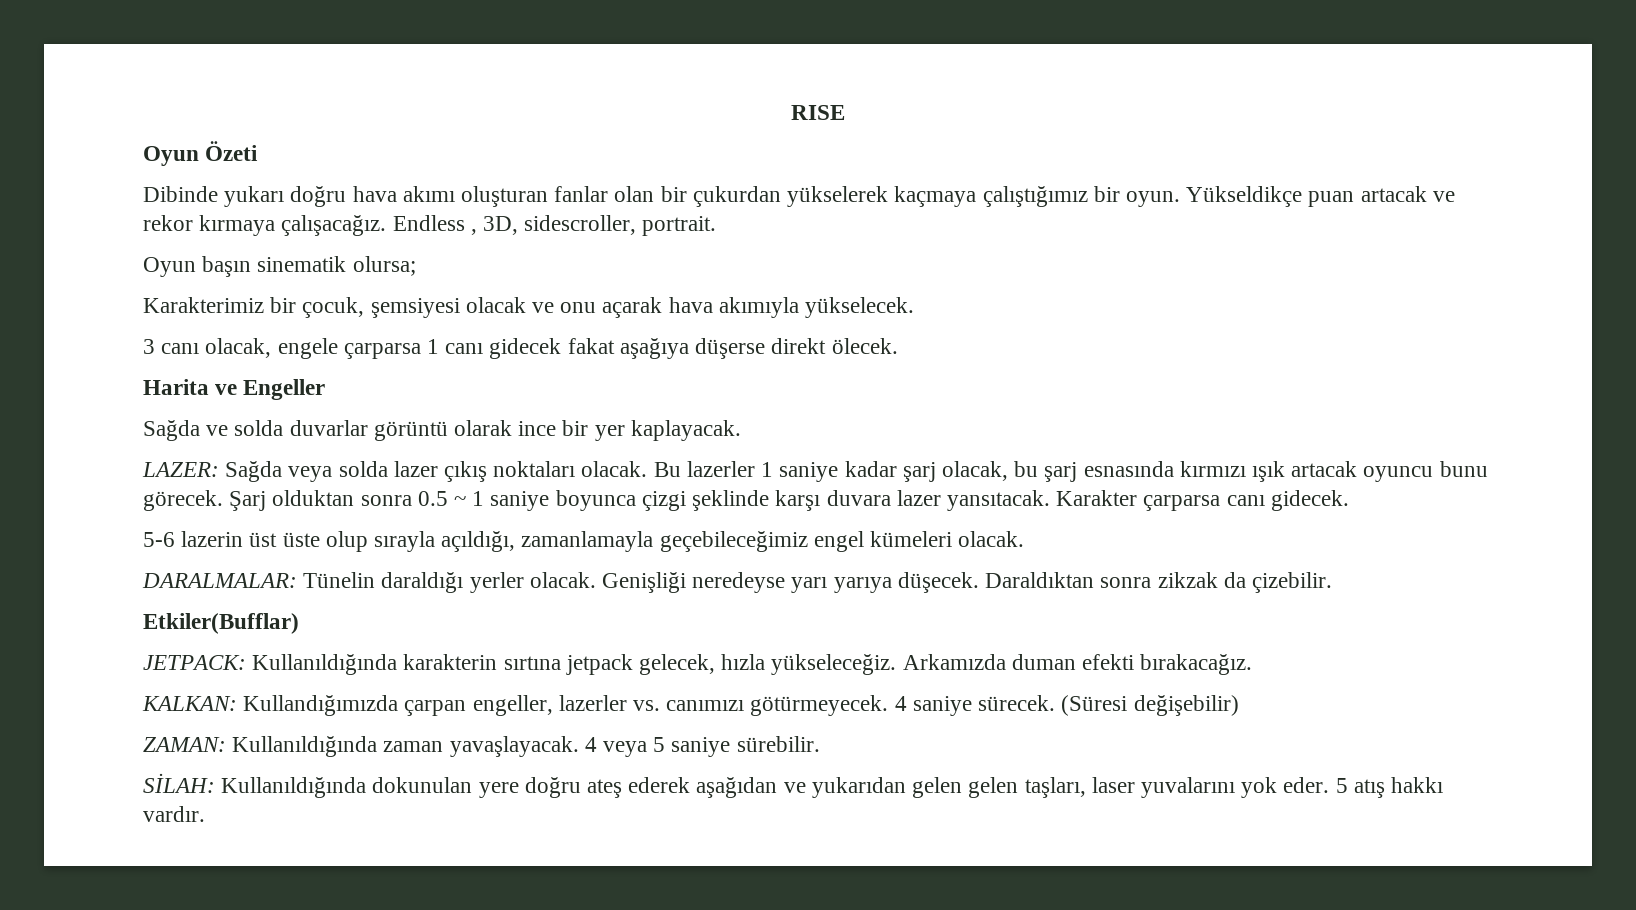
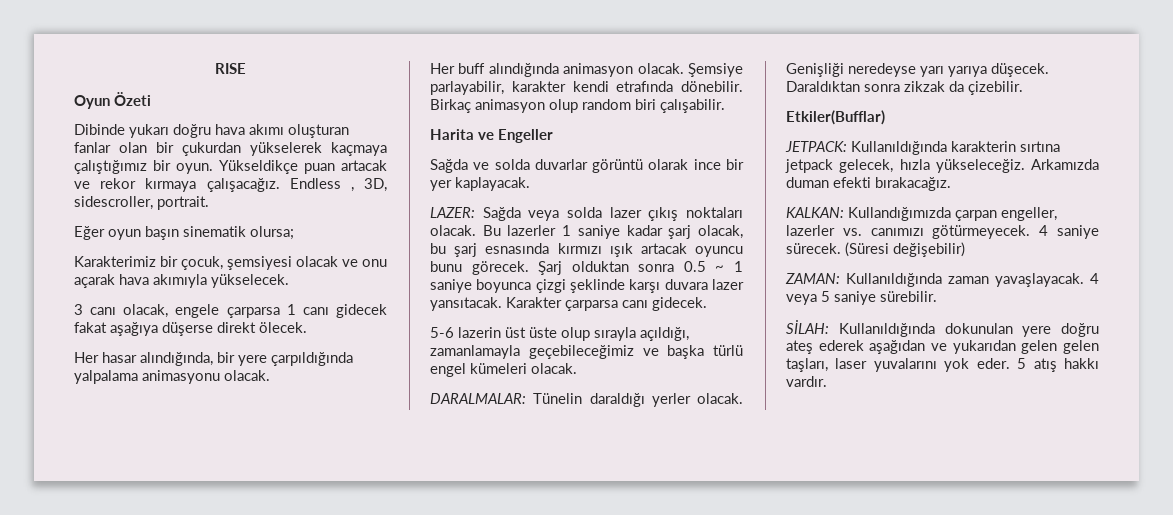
[143,257,196,277] Oyun -> [74,226,141,240] Eğer oyun
(898, 346) none -> [74,352,353,366] [74,370,270,384] [430,63,743,77] [430,81,743,95] [430,99,725,113] // Her hasar alındığında, bir yere çarpıldığında yalpalama animasyonu olacak. // Her buff alındığında animasyon olacak. Şemsiye parlayabilir, karakter kendi etrafında dönebilir. Birkaç animasyon olup random biri çalışabilir.
(808, 541) none -> [642,345,743,359] ve başka türlü

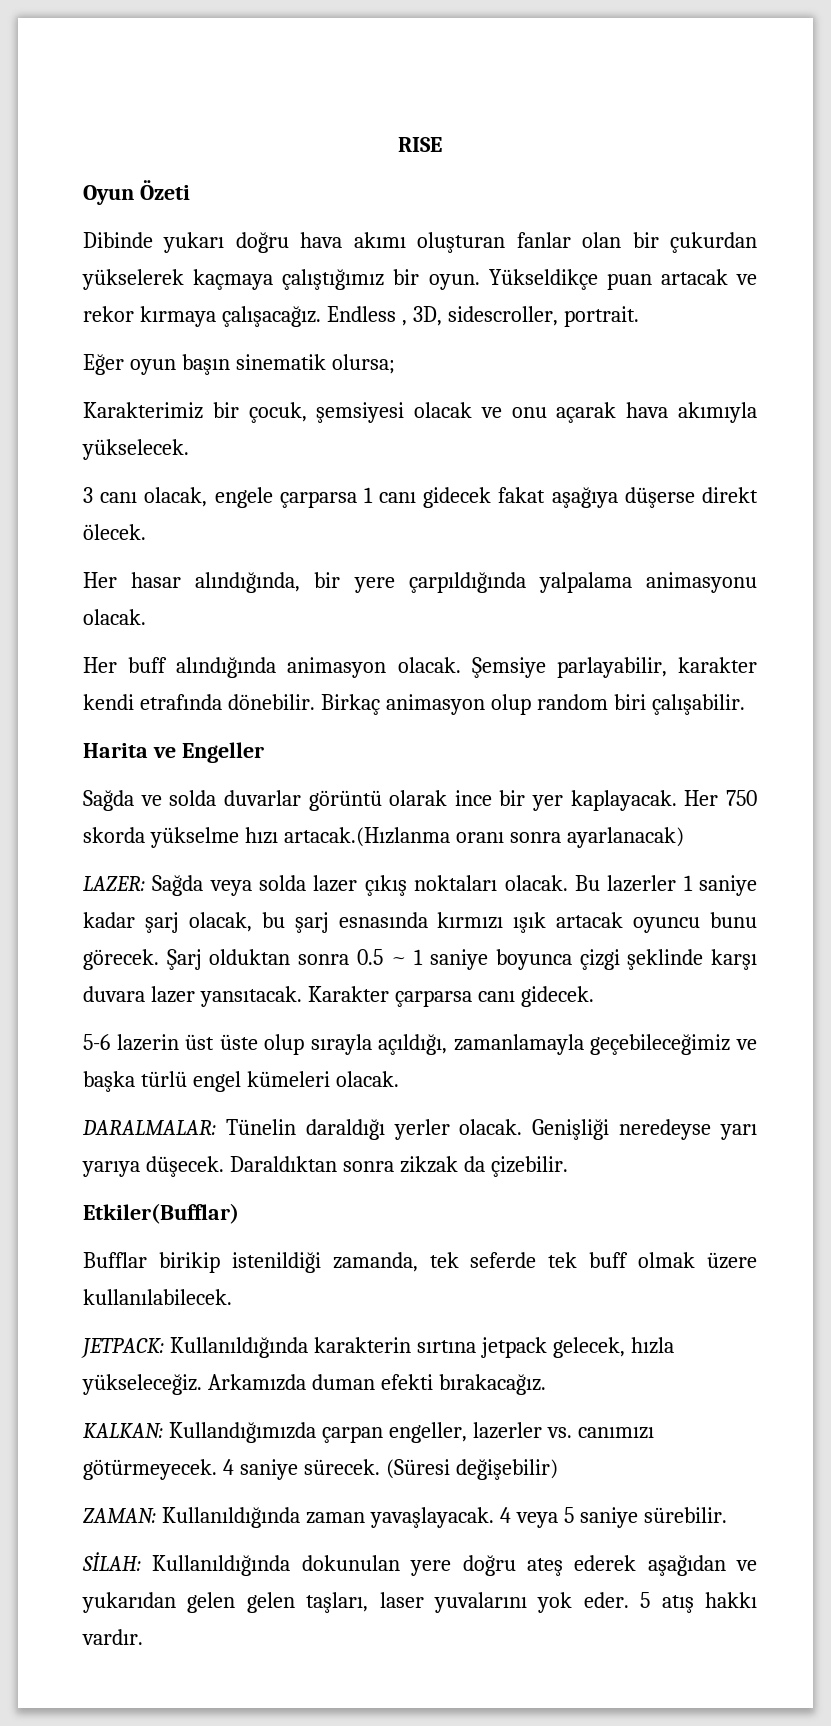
(530, 184) none -> [684,790,757,806] [83,827,684,848] Her 750 skorda yükselme hızı artacak.(Hızlanma oranı sonra ayarlanacak)
(885, 117) none -> [83,1252,758,1273] [83,1289,232,1305] // Bufflar birikip istenildiği zamanda, tek seferde tek buff olmak üzere kullanılabilecek.

